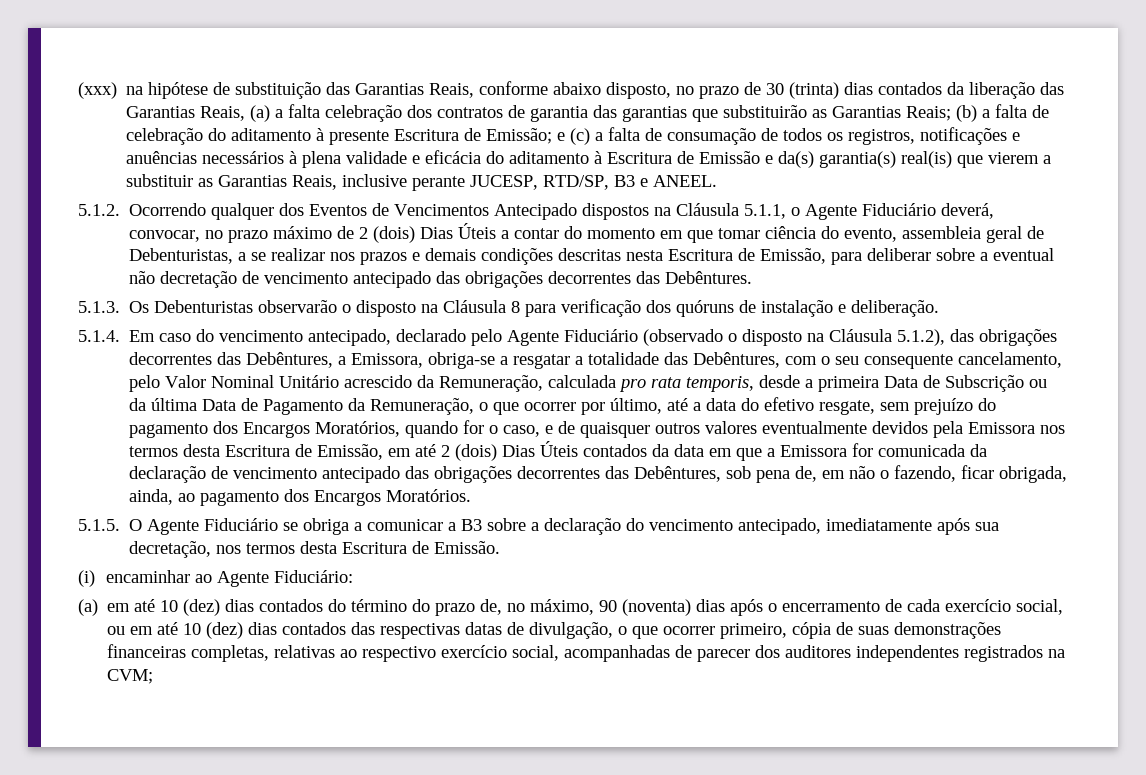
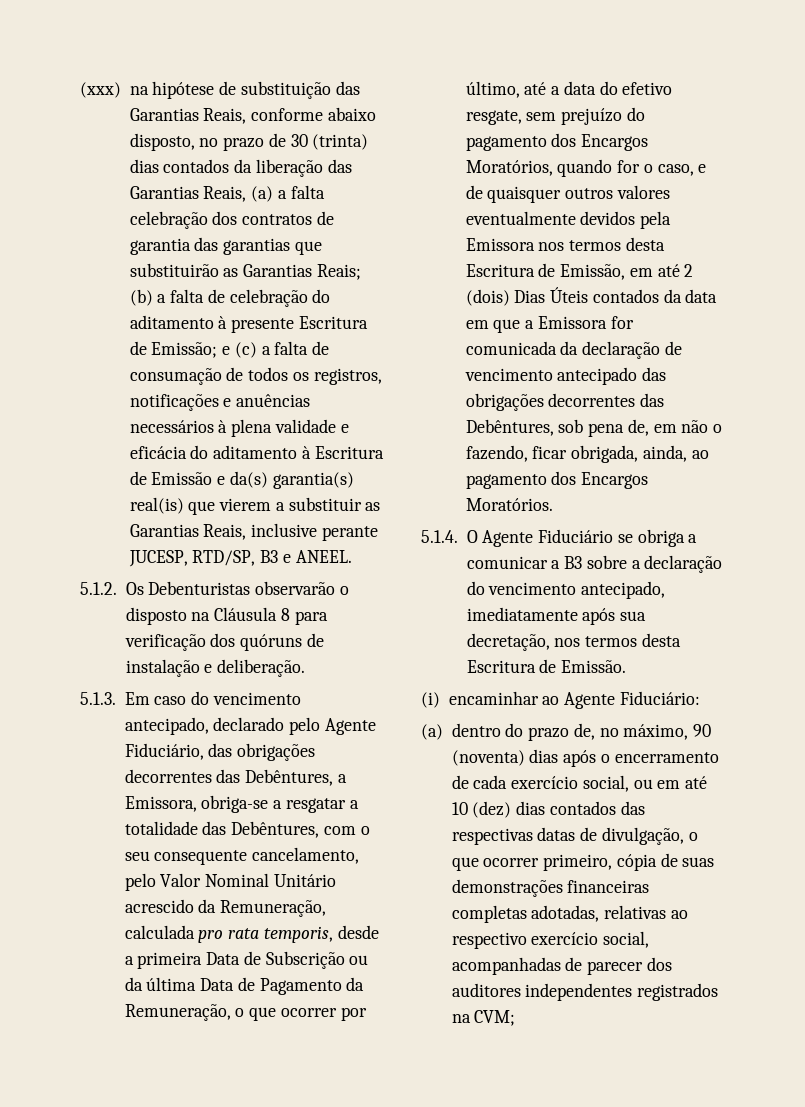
[129,203,995,220] [129,223,1045,243] [129,248,1055,265] [129,271,753,288] [78,301,120,313] Ocorrendo qualquer dos Eventos de Vencimentos Antecipado dispostos na Cláusula 5.1.1, o Agente Fiduciário deverá, convocar, no prazo máximo de 2 (dois) Dias Úteis a contar do momento em que tomar ciência do evento, assembleia geral de Debenturistas, a se realizar nos prazos e demais condições descritas nesta Escritura de Emissão, para deliberar sobre a eventual não decretação de vencimento antecipado das obrigações decorrentes das Debêntures. // 5.1.3. -> (117, 588) none
[78,330,120,342] 5.1.4. -> [80,692,116,705] 5.1.3.
[564,329,946,346] Fiduciário (observado o disposto na Cláusula 5.1.2), -> [124,743,204,760] Fiduciário,
[78,519,120,531] 5.1.5. -> [421,530,458,543] 5.1.4.
[107,599,408,616] em até 10 (dez) dias contados do término -> [451,723,501,737] dentro
[191,645,270,662] completas, -> [451,905,600,923] completas adotadas,

